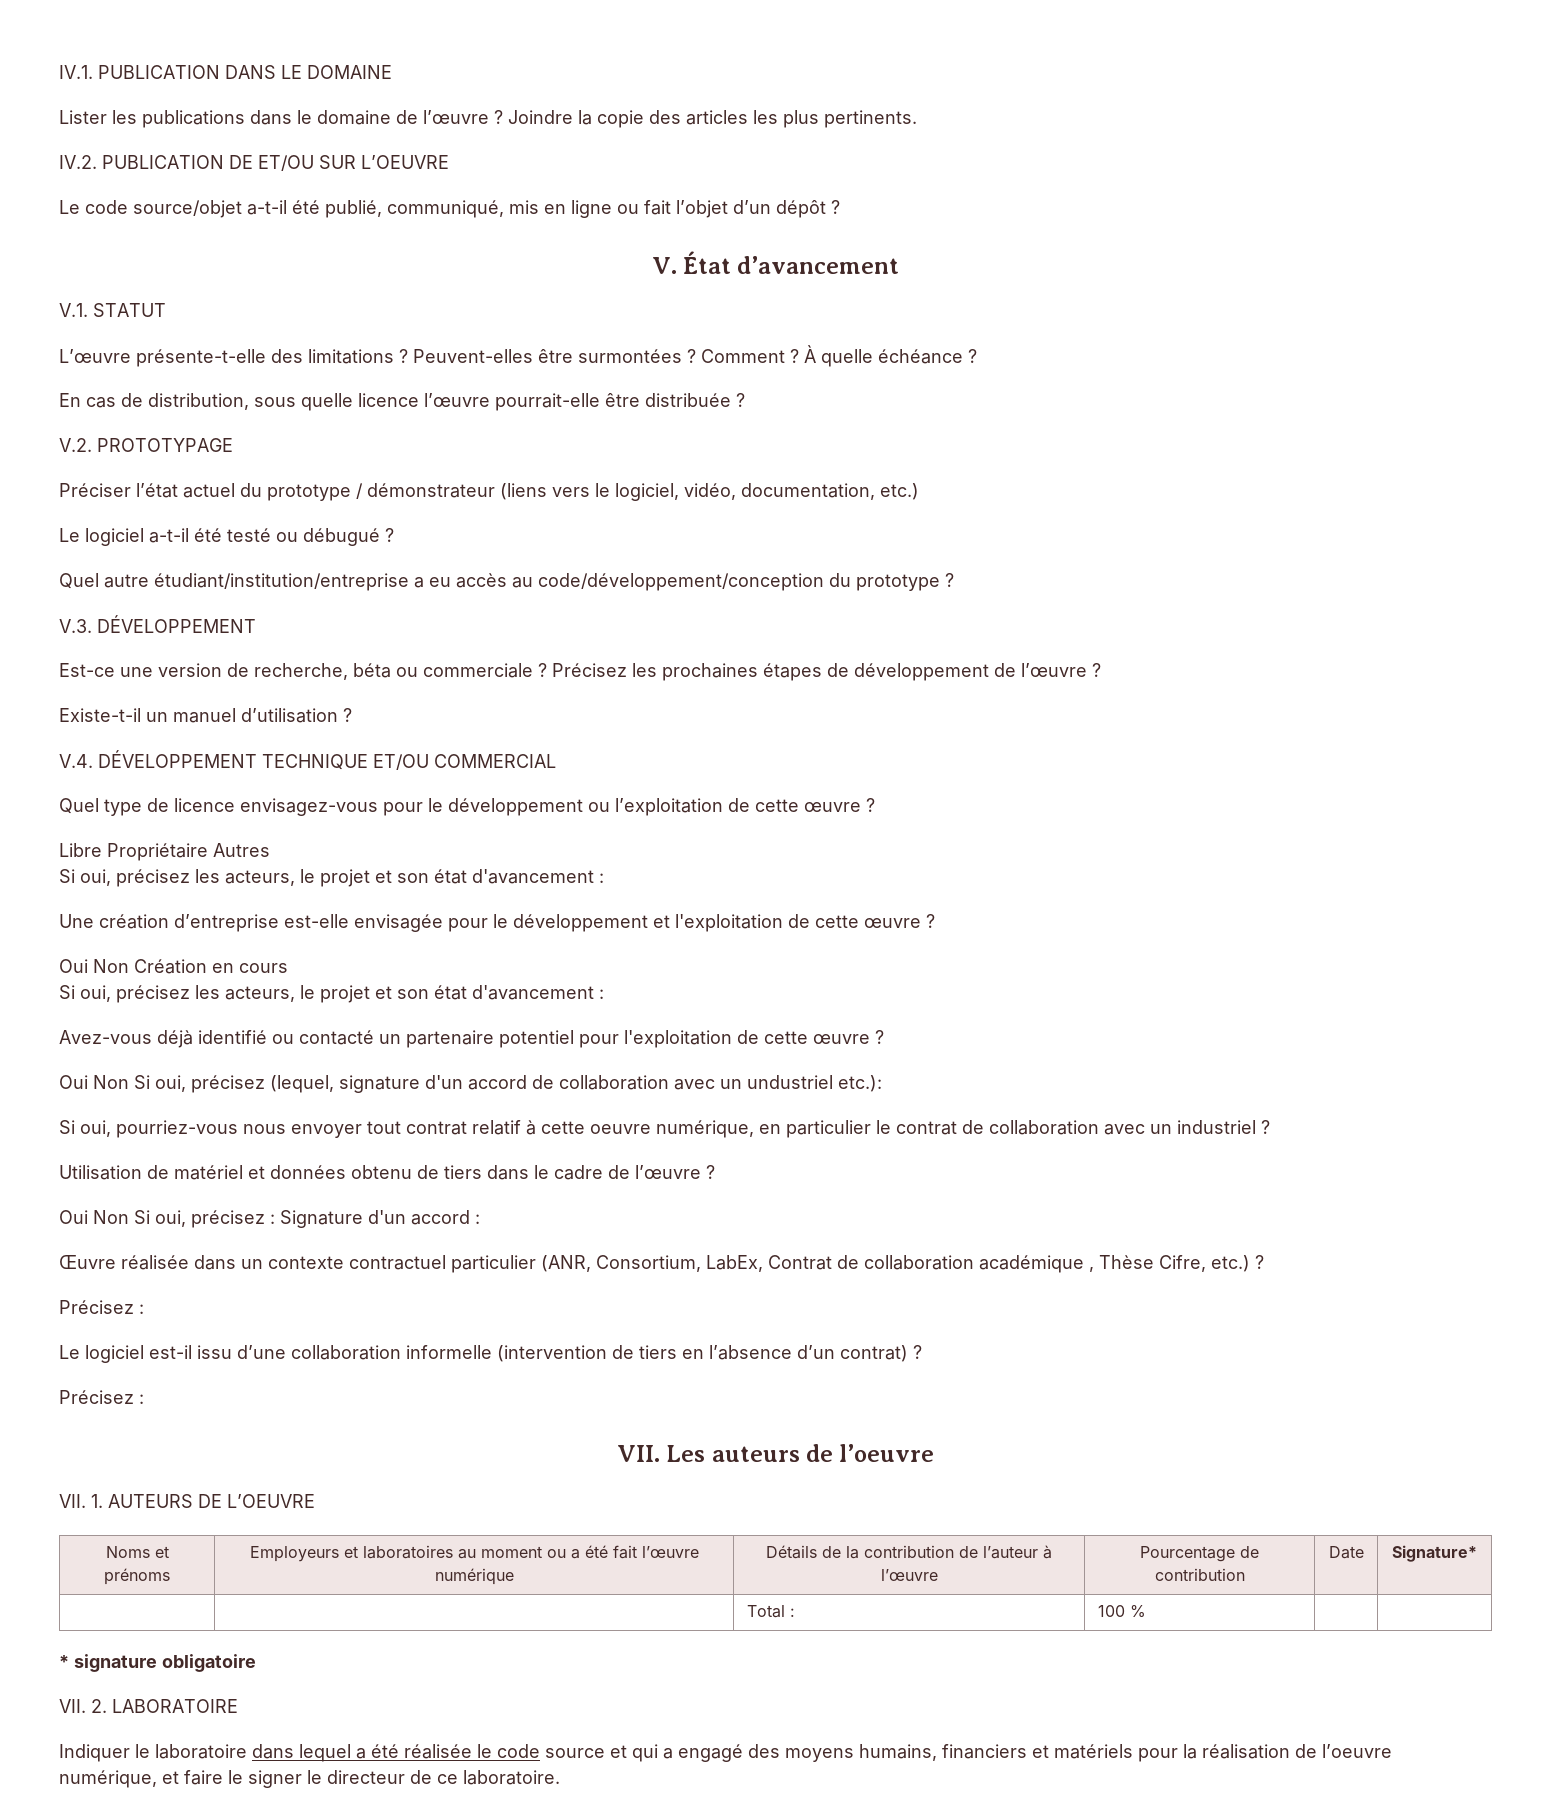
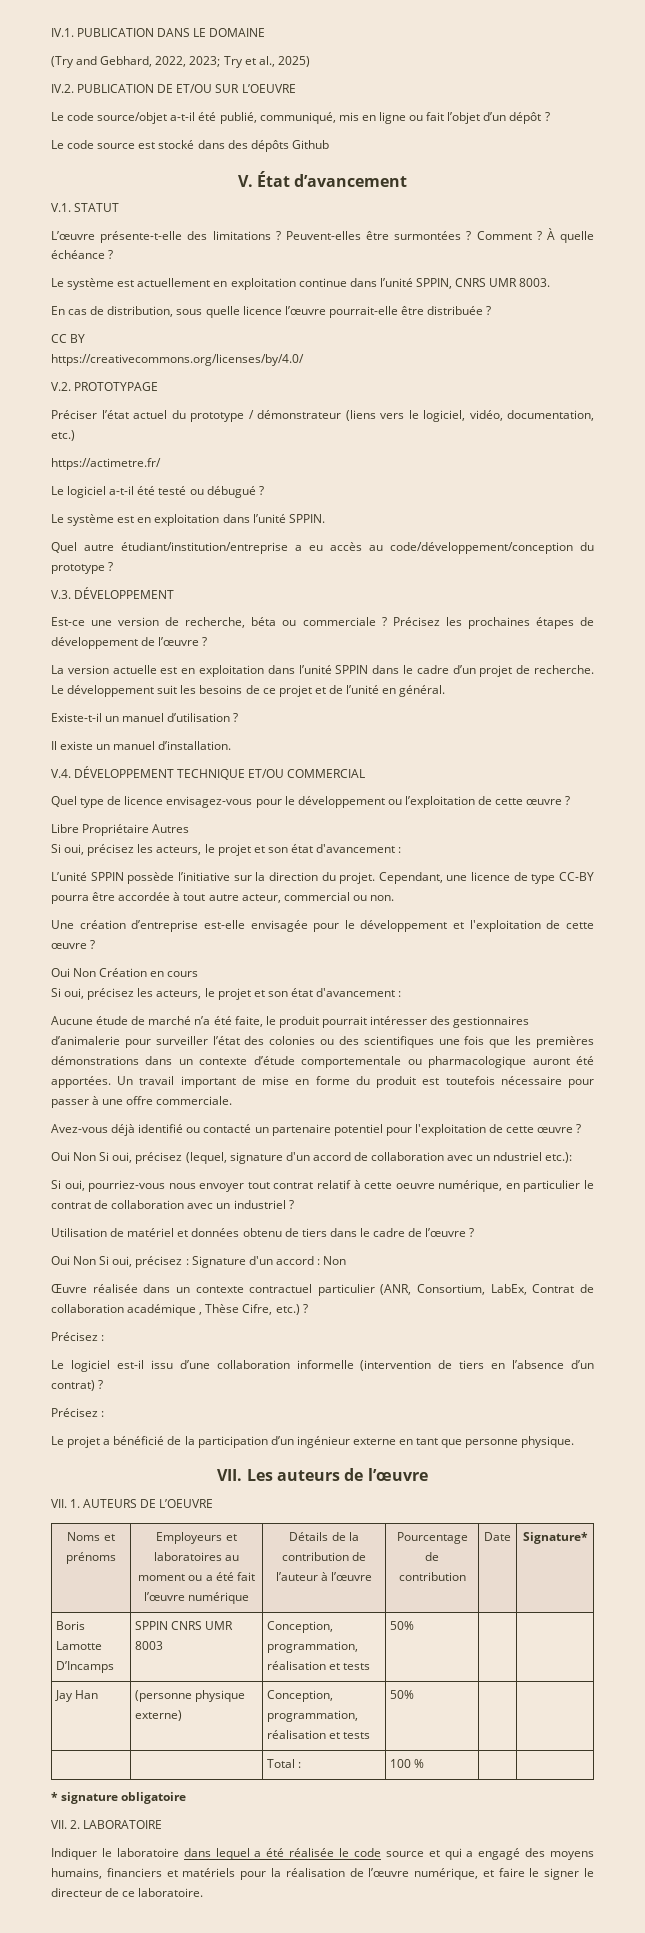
[59,110,917,128] Lister les publications dans le domaine de l’œuvre ? Joindre la copie des articles les plus pertinents. -> [51,56,310,68] (Try and Gebhard, 2022, 2023; Try et al., 2025)
(840, 207) none -> [51,140,329,152] // Le code source est stocké dans des dépôts Github
(977, 356) none -> [51,278,551,290] // Le système est actuellement en exploitation continue dans l’unité SPPIN, CNRS UMR 8003.
(745, 400) none -> [51,334,86,343] [51,354,304,366] // CC BY // https://creativecommons.org/licenses/by/4.0/
(919, 491) none -> [51,458,161,470] // https://actimetre.fr/
(394, 535) none -> [51,514,325,526] // Le système est en exploitation dans l’unité SPPIN.
(1101, 670) none -> [51,665,595,677] [51,685,446,697] // La version actuelle est en exploitation dans l’unité SPPIN dans le cadre d’un projet de recherche. Le développement suit les besoins de ce projet et de l’unité en général.
(352, 715) none -> [51,741,232,750] // Il existe un manuel d’installation.
(604, 878) none -> [51,872,595,884] [51,892,394,904] // L’unité SPPIN possède l’initiative sur la direction du projet. Cependant, une licence de type CC-BY pourra être accordée à tout autre acteur, commercial ou non.
(604, 994) none -> [51,1016,530,1028] [51,1036,595,1048] [51,1056,594,1068] [51,1076,594,1088] [51,1096,233,1108] // Aucune étude de marché n’a été faite, le produit pourrait intéresser des gestionnaires d’animalerie pour surveiller l’état des colonies ou des scientifiques une fois que les premières démonstrations dans un contexte d’étude comportementale ou pharmacologique auront été apportées. Un travail important de mise en forme du produit est toutefois nécessaire pour passer à une offre commerciale.
[747,1075,833,1089] undustriel -> [493,1152,543,1161] ndustriel
(480, 1219) none -> [323,1256,347,1265] Non
(144, 1399) none -> [51,1436,575,1448] // Le projet a bénéficié de la participation d’un ingénieur externe en tant que personne physique.
[839,1444,935,1462] l’oeuvre -> [367,1468,428,1481] l’œuvre
(1477, 1553) none -> [56,1621,86,1630] [56,1641,103,1650] [56,1661,115,1673] [135,1621,234,1630] [135,1641,164,1650] [267,1621,334,1633] [267,1641,359,1653] [267,1661,371,1670] [390,1621,415,1630] [55,1690,99,1702] [135,1690,246,1702] [135,1710,183,1721] [267,1690,334,1702] [267,1710,359,1722] [267,1730,371,1739] [390,1690,415,1699] // Boris Lamotte D’Incamps | SPPIN CNRS UMR 8003 | Conception, programmation, réalisation et tests | 50% | | // Jay Han | (personne physique externe) | Conception, programmation, réalisation et tests | 50% | |
[1322,1744,1392,1758] l’oeuvre -> [368,1868,410,1877] l’œuvre

